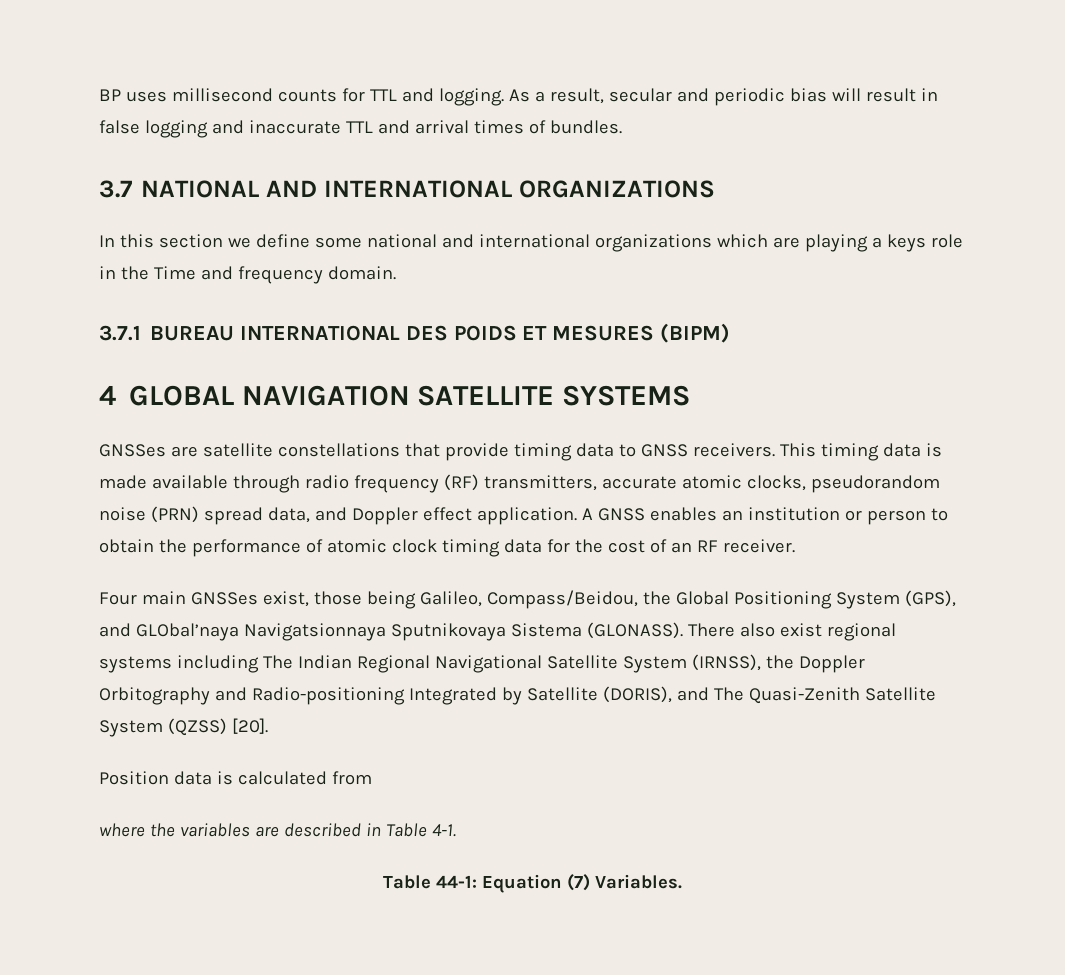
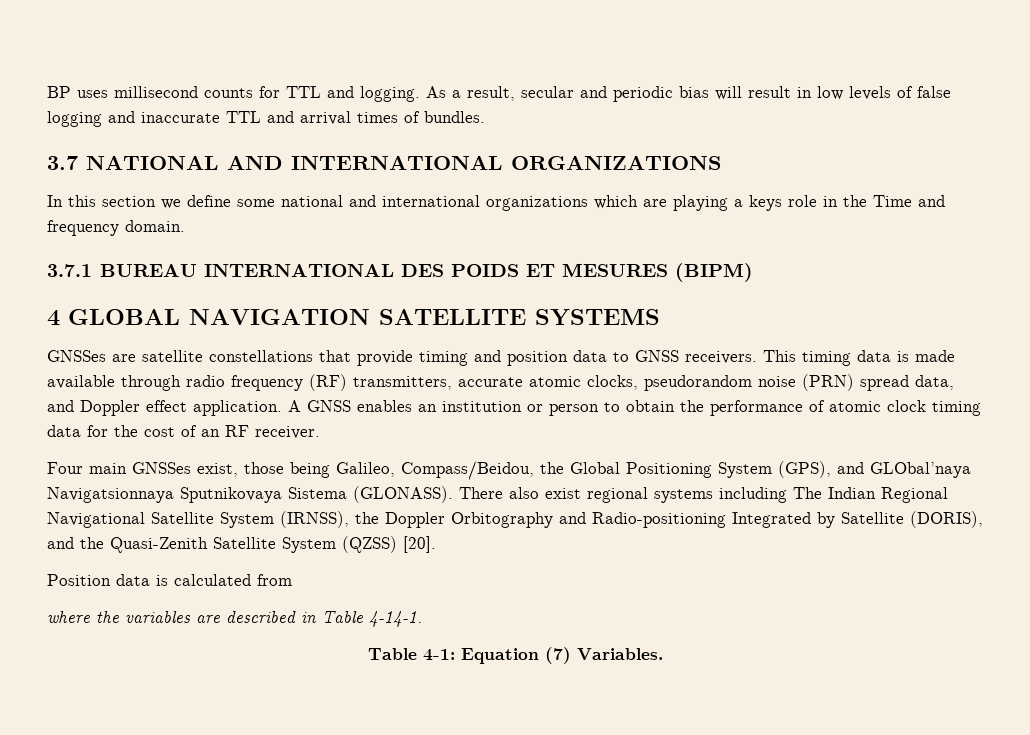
(938, 94) none -> [817,86,913,100] low levels of
(572, 452) none -> [474,350,568,366] and position
[713,687,744,701] The -> [80,537,104,549] the
[431,824,456,837] [383,875,478,889] 4-1. // Table 44-1: -> [369,611,422,627] [367,648,455,661] 4-14-1. // Table 4-1:

